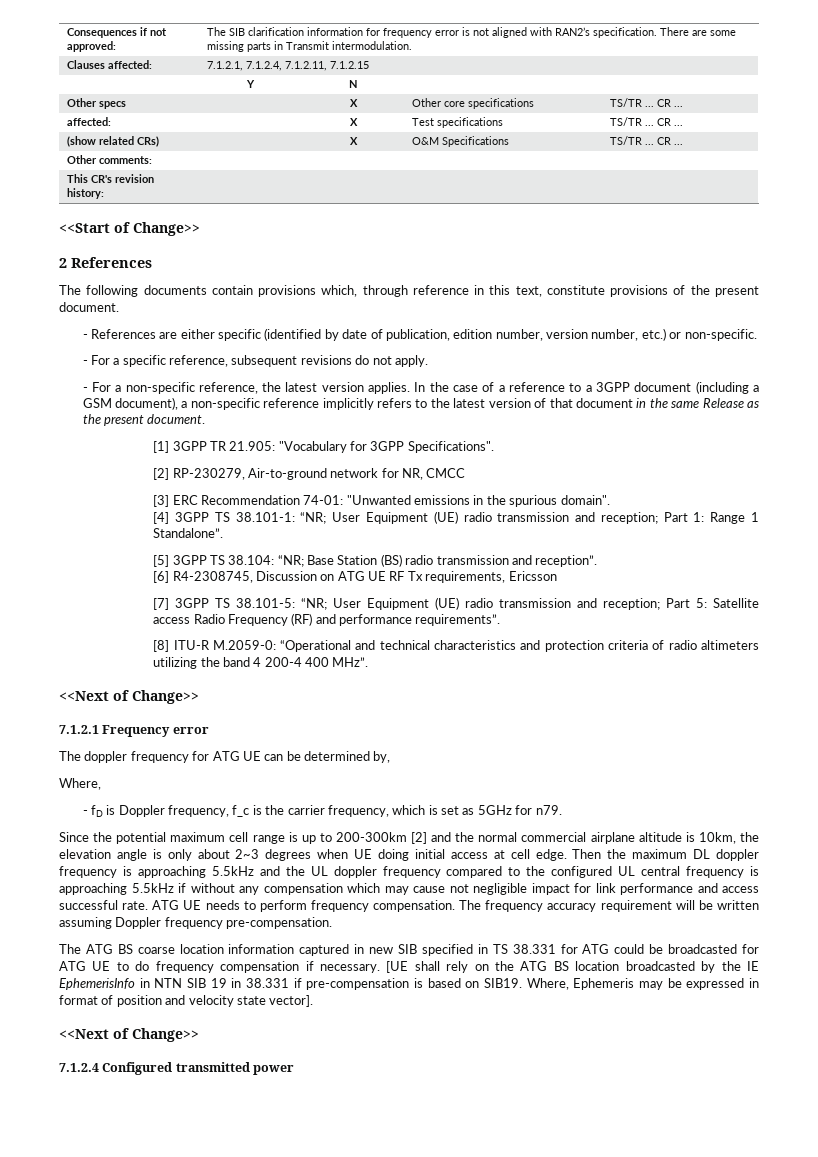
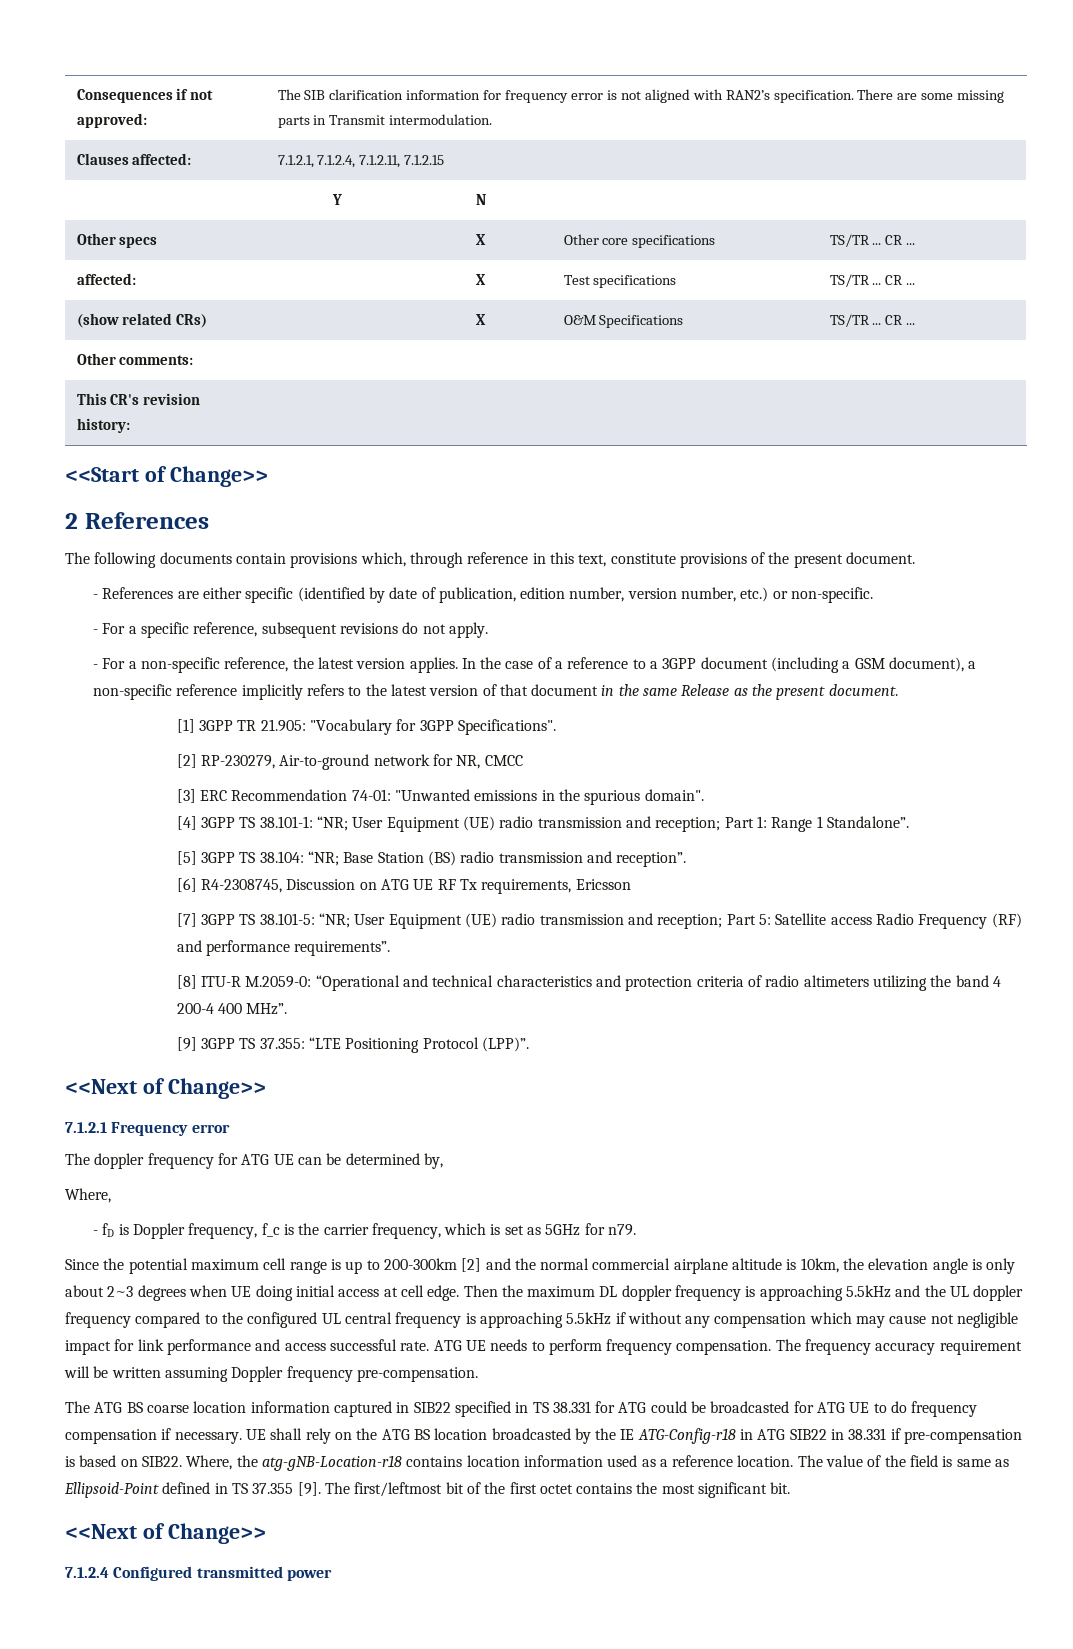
(369, 662) none -> [176,1037,530,1053] // [9] 3GPP TS 37.355: “LTE Positioning Protocol (LPP)”.
[369,944,418,954] new SIB -> [413,1402,451,1413] SIB22
[386,961,409,973] [UE -> [245,1429,266,1440] UE
[59,978,227,990] EphemerisInfo in NTN SIB 19 -> [637,1428,827,1444] ATG-Config-r18 in ATG SIB22
[484,978,759,990] [59,995,314,1007] SIB19. Where, Ephemeris may be expressed in format of position and velocity state vector]. -> [141,1455,1010,1471] [64,1482,791,1498] SIB22. Where, the atg-gNB-Location-r18 contains location information used as a reference location. The value of the field is same as Ellipsoid-Point defined in TS 37.355 [9]. The first/leftmost bit of the first octet contains the most significant bit.

